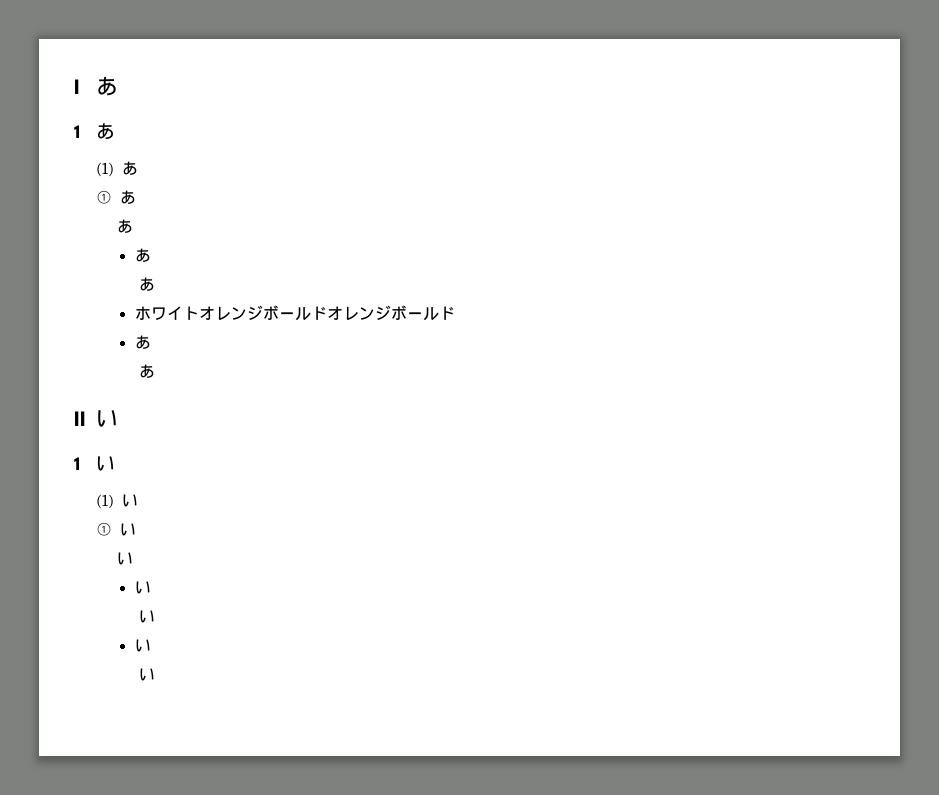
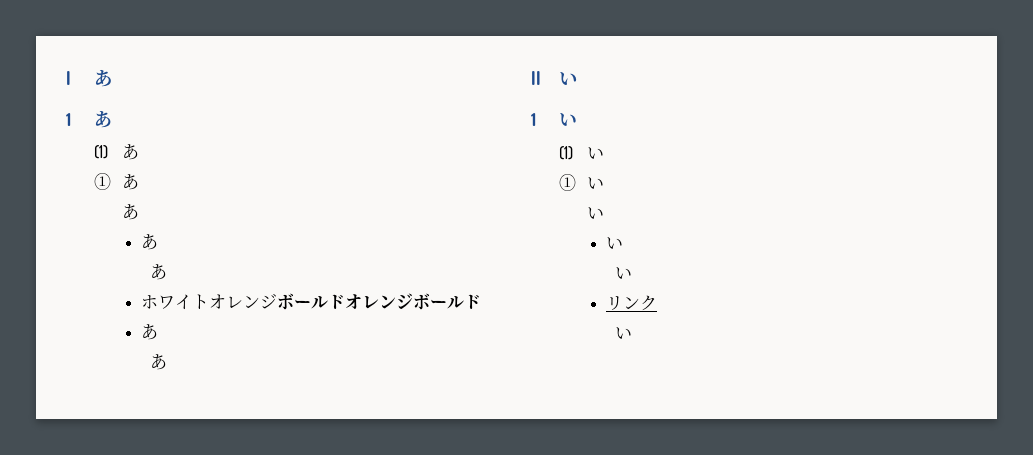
[134,639,151,652] い -> [605,295,657,311] リンク

